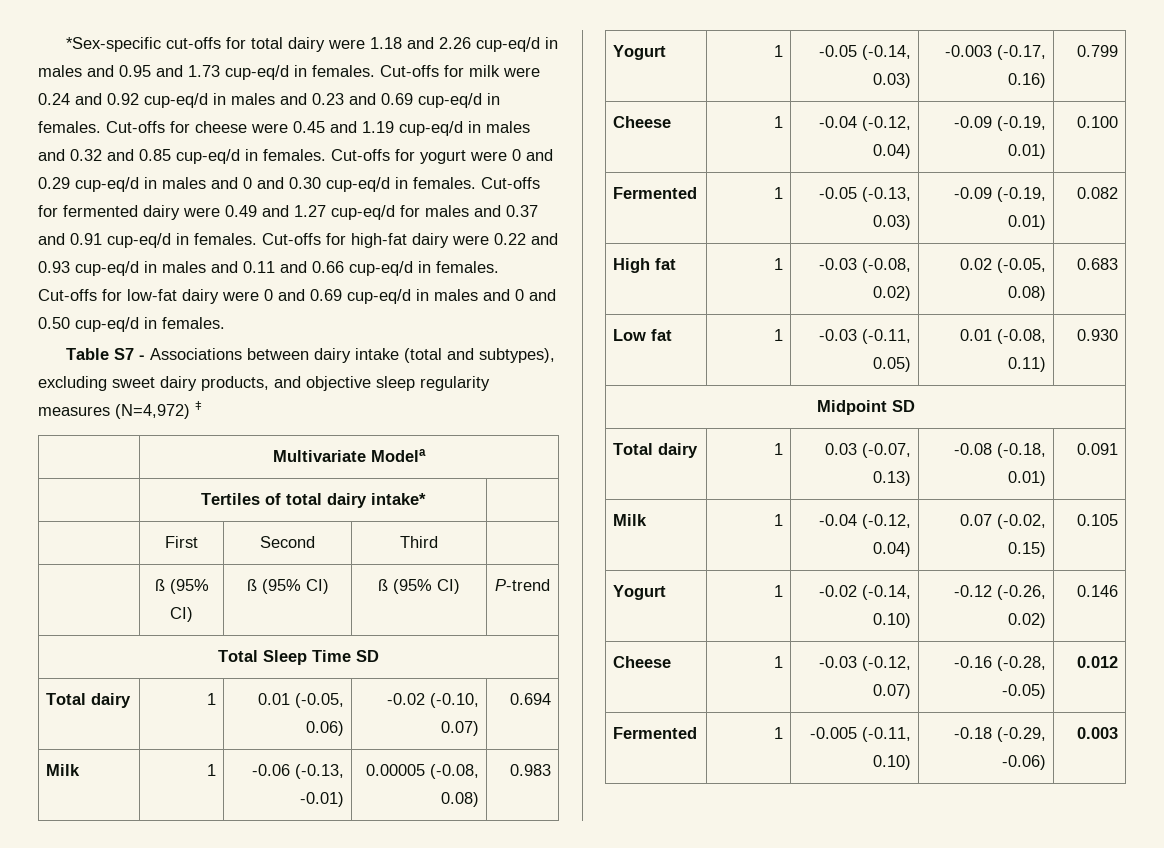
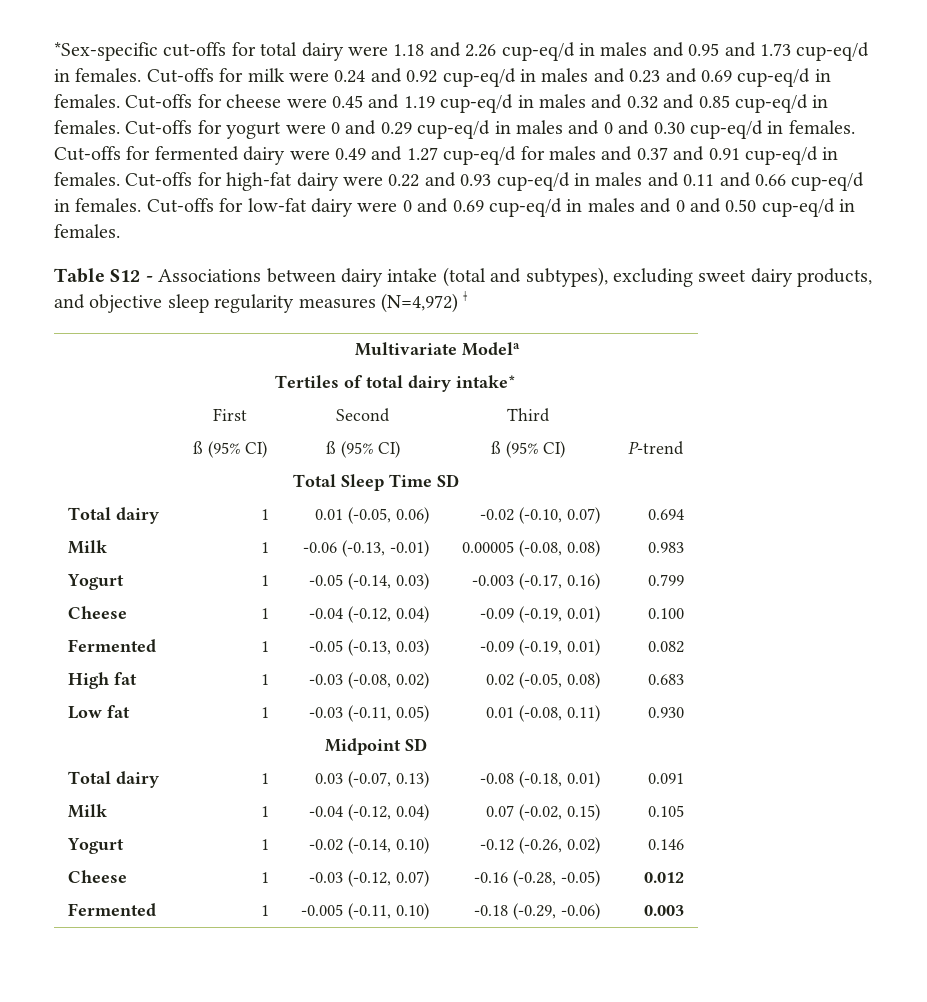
[113,348,134,360] S7 -> [110,269,141,282] S12

